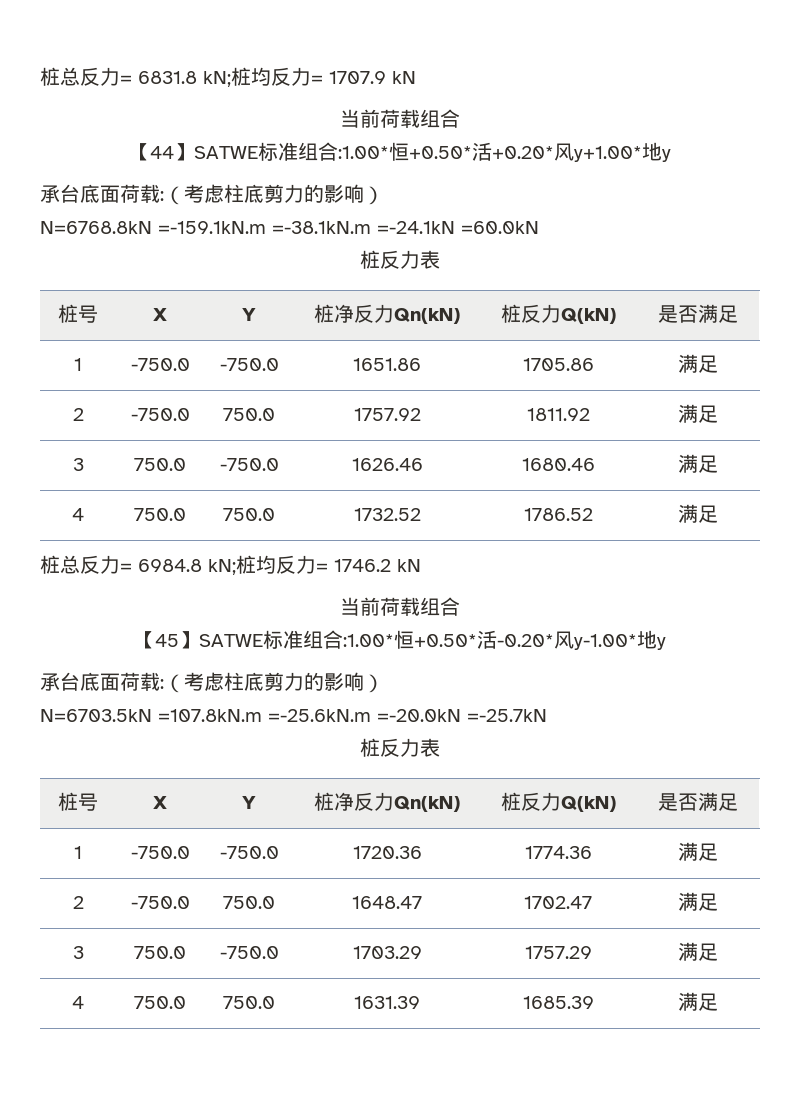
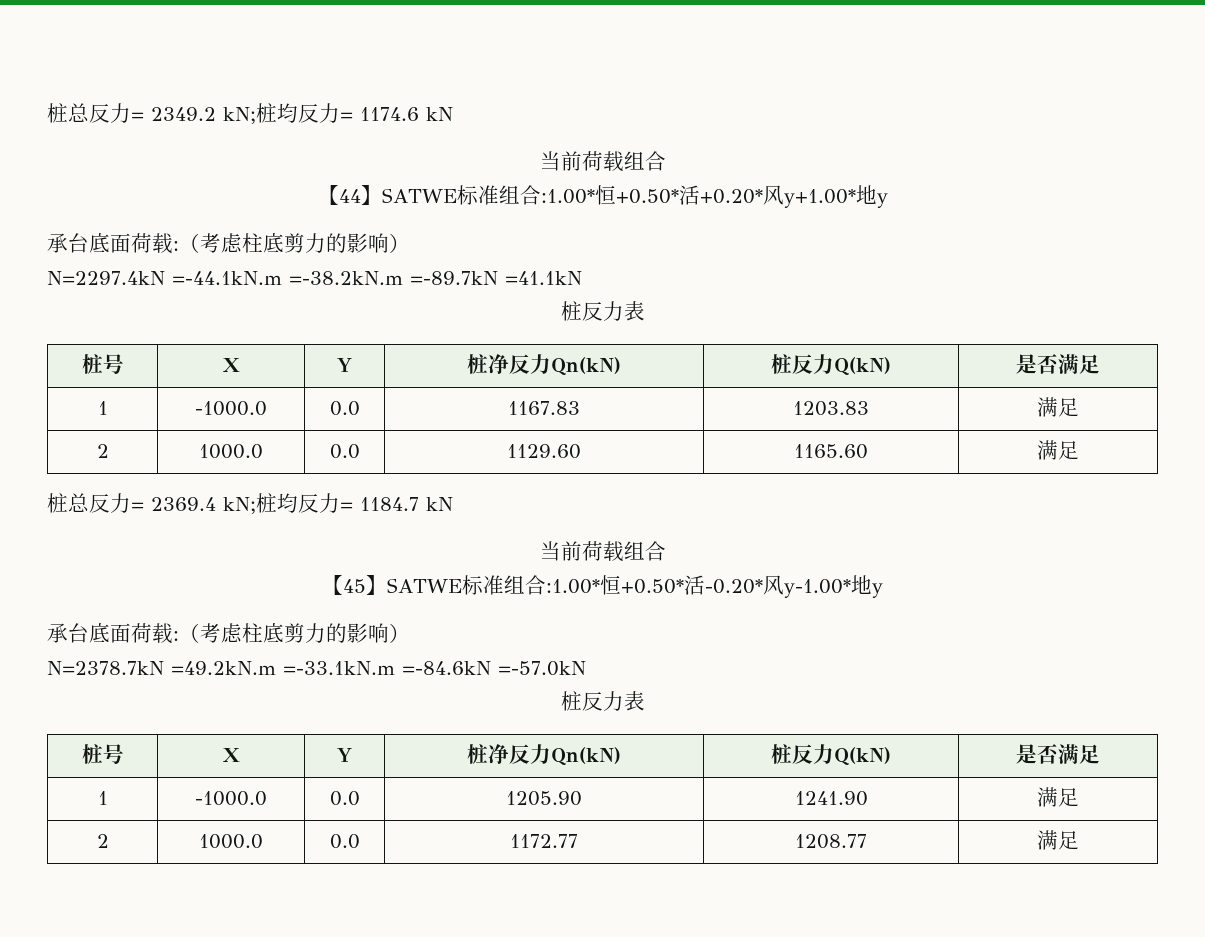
[40,67,386,87] 桩总反力= 6831.8 kN;桩均反力= 1707.9 -> [47,103,419,124] 桩总反力= 2349.2 kN;桩均反力= 1174.6
[40,221,539,234] N=6768.8kN =-159.1kN.m =-38.1kN.m =-24.1kN =60.0kN -> [47,271,582,285] N=2297.4kN =-44.1kN.m =-38.2kN.m =-89.7kN =41.1kN
[130,358,190,371] [219,358,279,371] [353,358,422,371] [522,358,594,371] [677,354,718,373] [72,408,84,421] [130,408,190,421] [223,408,275,421] [353,408,421,421] [526,408,590,421] [677,404,718,423] [72,458,84,471] [134,458,186,471] [219,458,279,471] [351,458,423,471] [521,458,595,471] [677,454,718,473] [72,508,84,521] [134,508,186,521] [223,508,275,521] [353,508,421,521] [523,508,593,521] -750.0 | -750.0 | 1651.86 | 1705.86 | 满足 // 2 | -750.0 | 750.0 | 1757.92 | 1811.92 | 满足 // 3 | 750.0 | -750.0 | 1626.46 | 1680.46 | 满足 // 4 | 750.0 | 750.0 | 1732.52 | 1786.52 -> [195,401,267,416] [329,401,360,416] [508,401,580,415] [793,401,869,416] [1037,397,1079,417] [96,444,109,458] [199,444,263,459] [329,444,360,459] [507,444,581,459] [794,444,868,459] -1000.0 | 0.0 | 1167.83 | 1203.83 | 满足 // 2 | 1000.0 | 0.0 | 1129.60 | 1165.60
[138,555,391,575] 6984.8 kN;桩均反力= 1746.2 -> [151,493,419,514] 2369.4 kN;桩均反力= 1184.7
[40,709,547,722] N=6703.5kN =107.8kN.m =-25.6kN.m =-20.0kN =-25.7kN -> [47,661,586,676] N=2378.7kN =49.2kN.m =-33.1kN.m =-84.6kN =-57.0kN
[130,846,190,859] [219,846,279,859] [352,846,422,859] [524,846,592,859] [677,842,718,861] [72,896,84,909] [130,896,190,909] [223,896,275,909] [352,896,423,909] [524,896,592,909] [677,892,718,911] [72,946,84,959] [134,946,186,959] [219,946,279,959] [352,946,422,959] [524,946,592,959] [677,942,718,961] [72,996,84,1009] [134,996,186,1009] [223,996,275,1009] [354,996,421,1009] [522,996,594,1009] -750.0 | -750.0 | 1720.36 | 1774.36 | 满足 // 2 | -750.0 | 750.0 | 1648.47 | 1702.47 | 满足 // 3 | 750.0 | -750.0 | 1703.29 | 1757.29 | 满足 // 4 | 750.0 | 750.0 | 1631.39 | 1685.39 -> [195,791,267,806] [329,791,360,806] [506,791,582,806] [794,791,868,806] [1037,787,1079,807] [96,834,109,848] [199,834,263,849] [329,834,360,849] [510,834,578,848] [795,834,867,849] -1000.0 | 0.0 | 1205.90 | 1241.90 | 满足 // 2 | 1000.0 | 0.0 | 1172.77 | 1208.77

